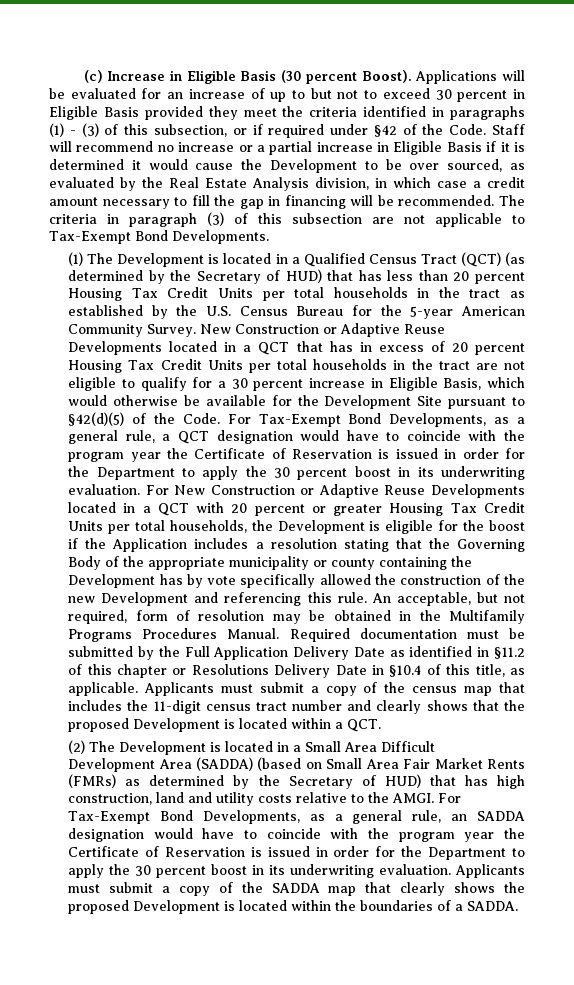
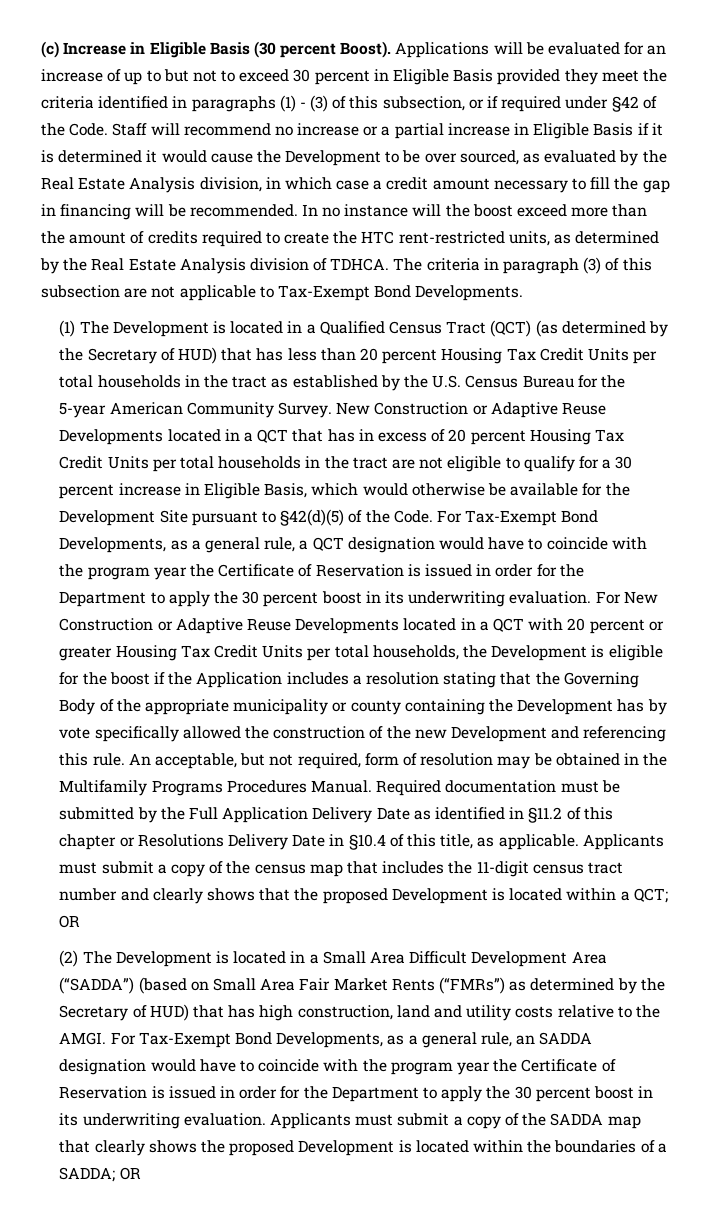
(495, 200) none -> [301,204,648,217] [41,231,660,247] [40,258,390,274] In no instance will the boost exceed more than the amount of credits required to create the HTC rent-restricted units, as determined by the Real Estate Analysis division of TDHCA.
[347,719,382,732] QCT. -> [633,888,668,903] [59,915,81,928] QCT; OR
[196,757,254,771] (SADDA) -> [59,977,135,994] (“SADDA”)
[68,774,117,788] (FMRs) -> [438,977,505,994] (“FMRs”)
[467,901,519,911] SADDA. -> [59,1167,141,1182] SADDA; OR

